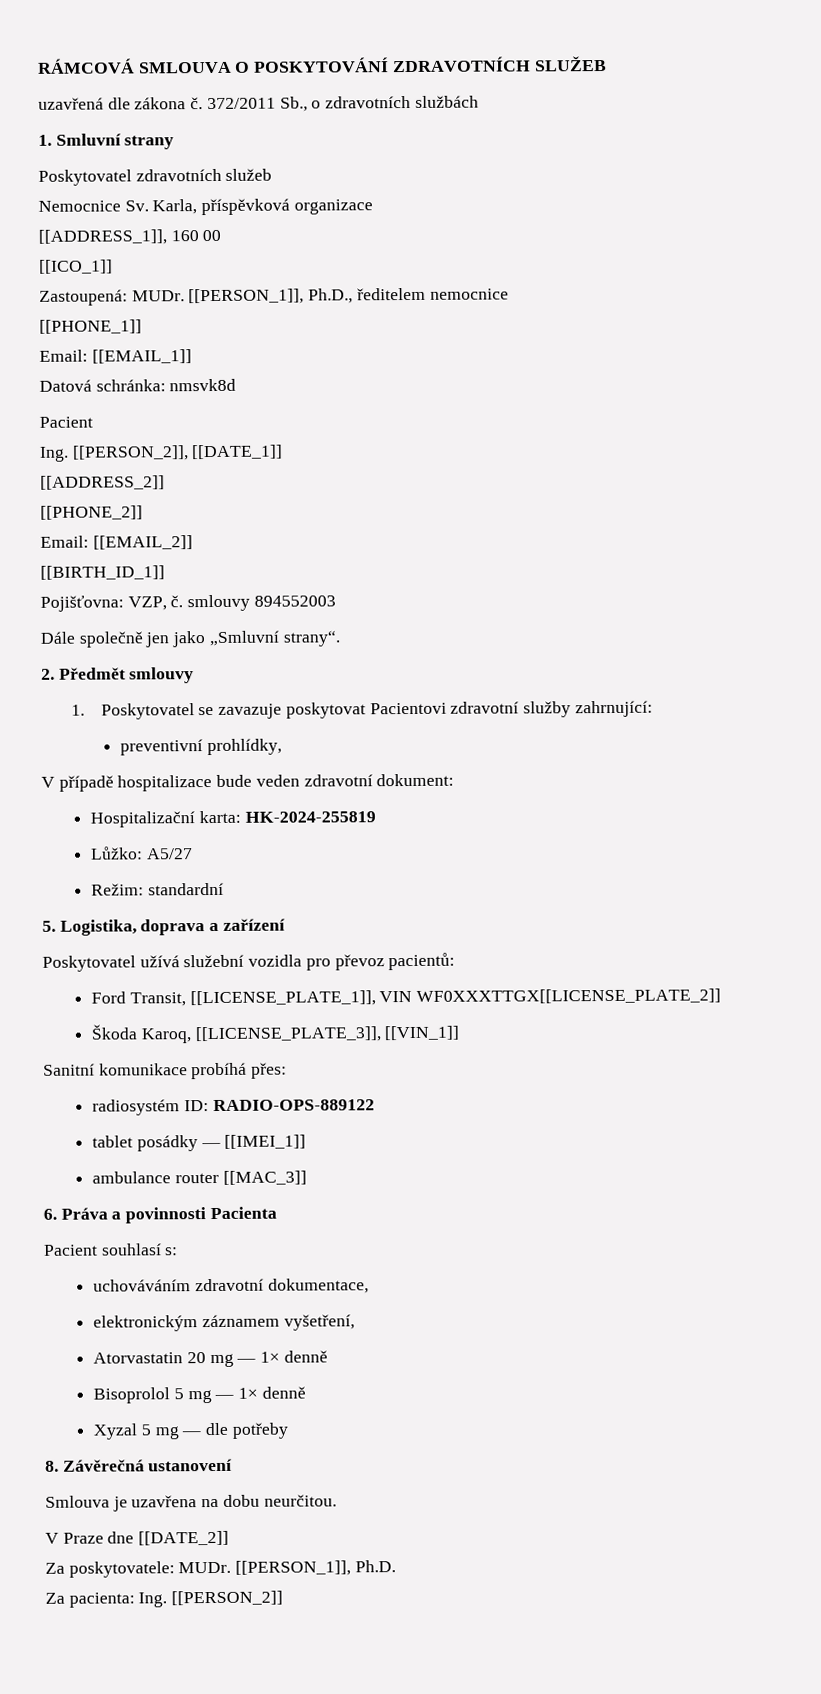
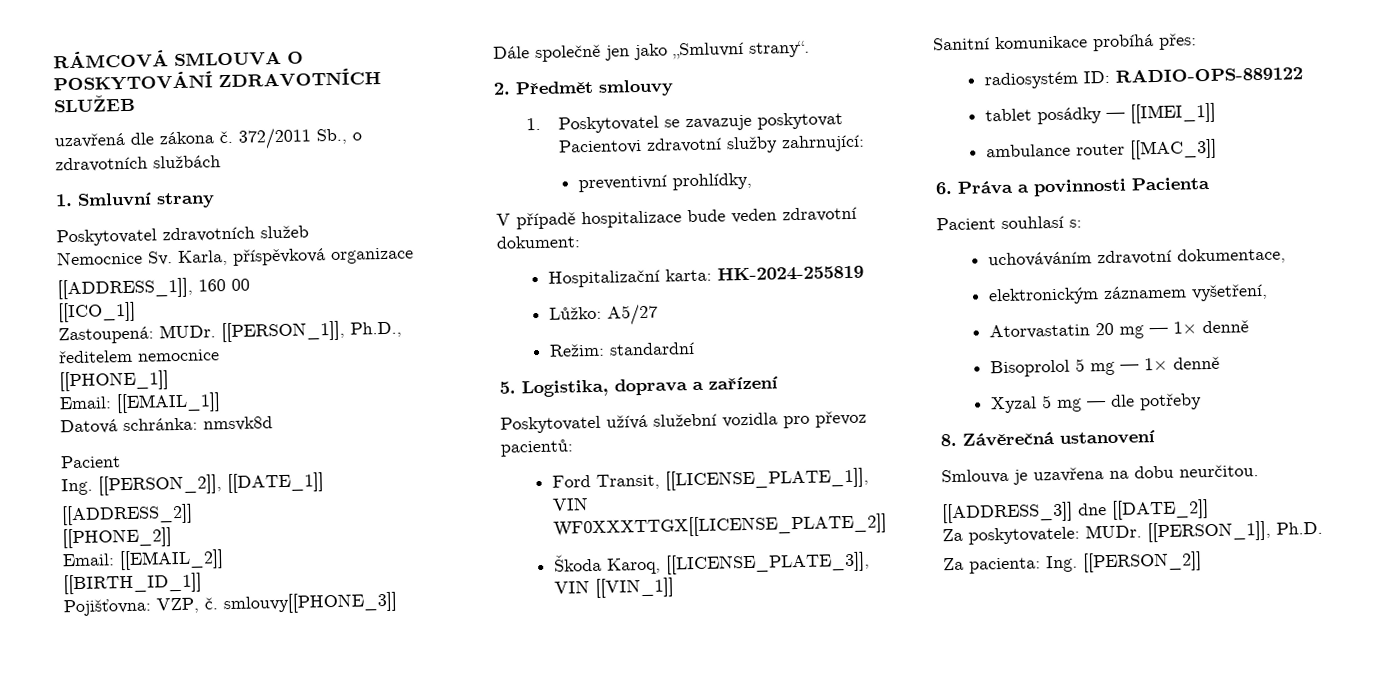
[187,594,336,612] smlouvy 894552003 -> [223,591,398,615] smlouvy[[PHONE_3]]
(381, 1034) none -> [554,580,591,594] VIN
[45,1532,104,1544] V Praze -> [942,501,1073,524] [[ADDRESS_3]]

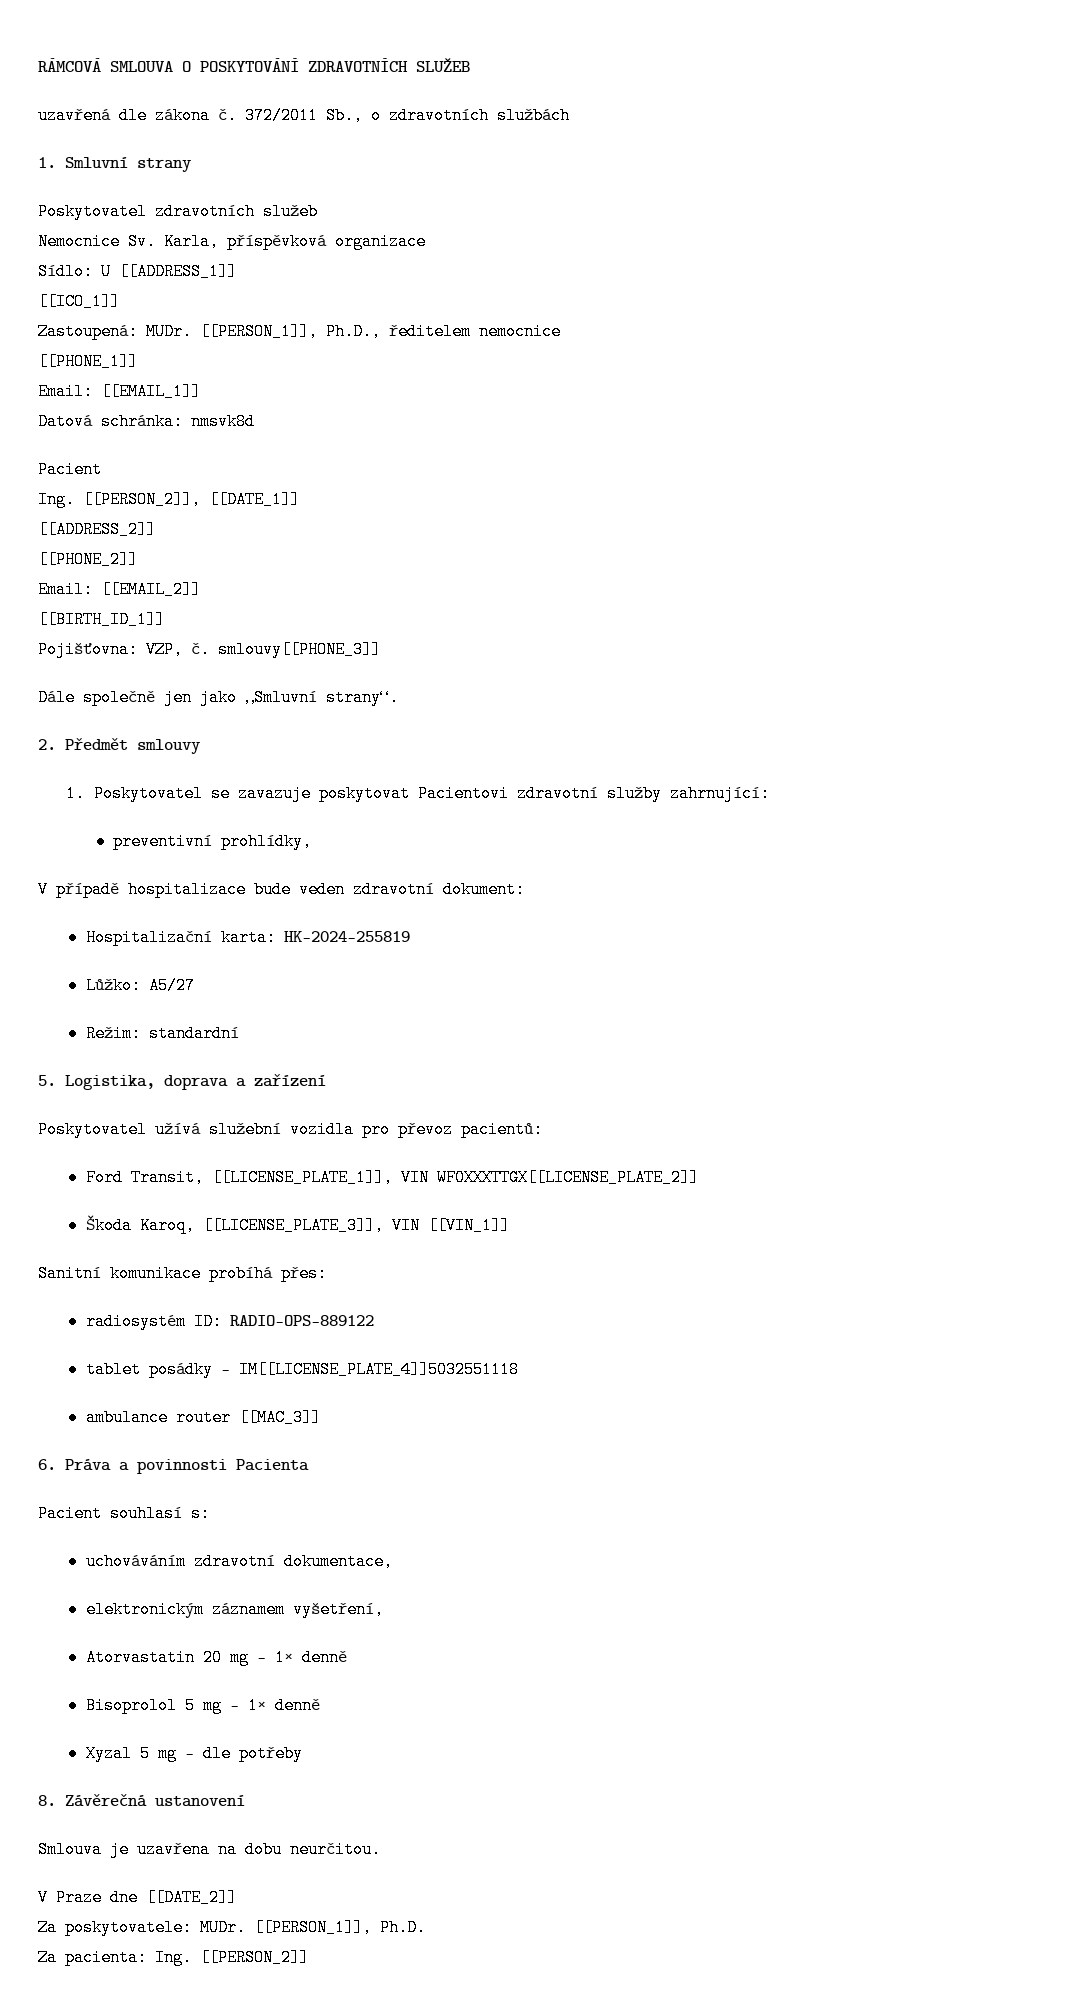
[57,277,250,300] [[ADDRESS_1]], 160 00 -> [38,263,237,280] Sídlo: U [[ADDRESS_1]]
[1130,102,1217,124] [[IMEI_1]] -> [238,1361,519,1378] IM[[LICENSE_PLATE_4]]5032551118
[942,501,1073,524] [[ADDRESS_3]] -> [38,1889,102,1906] V Praze

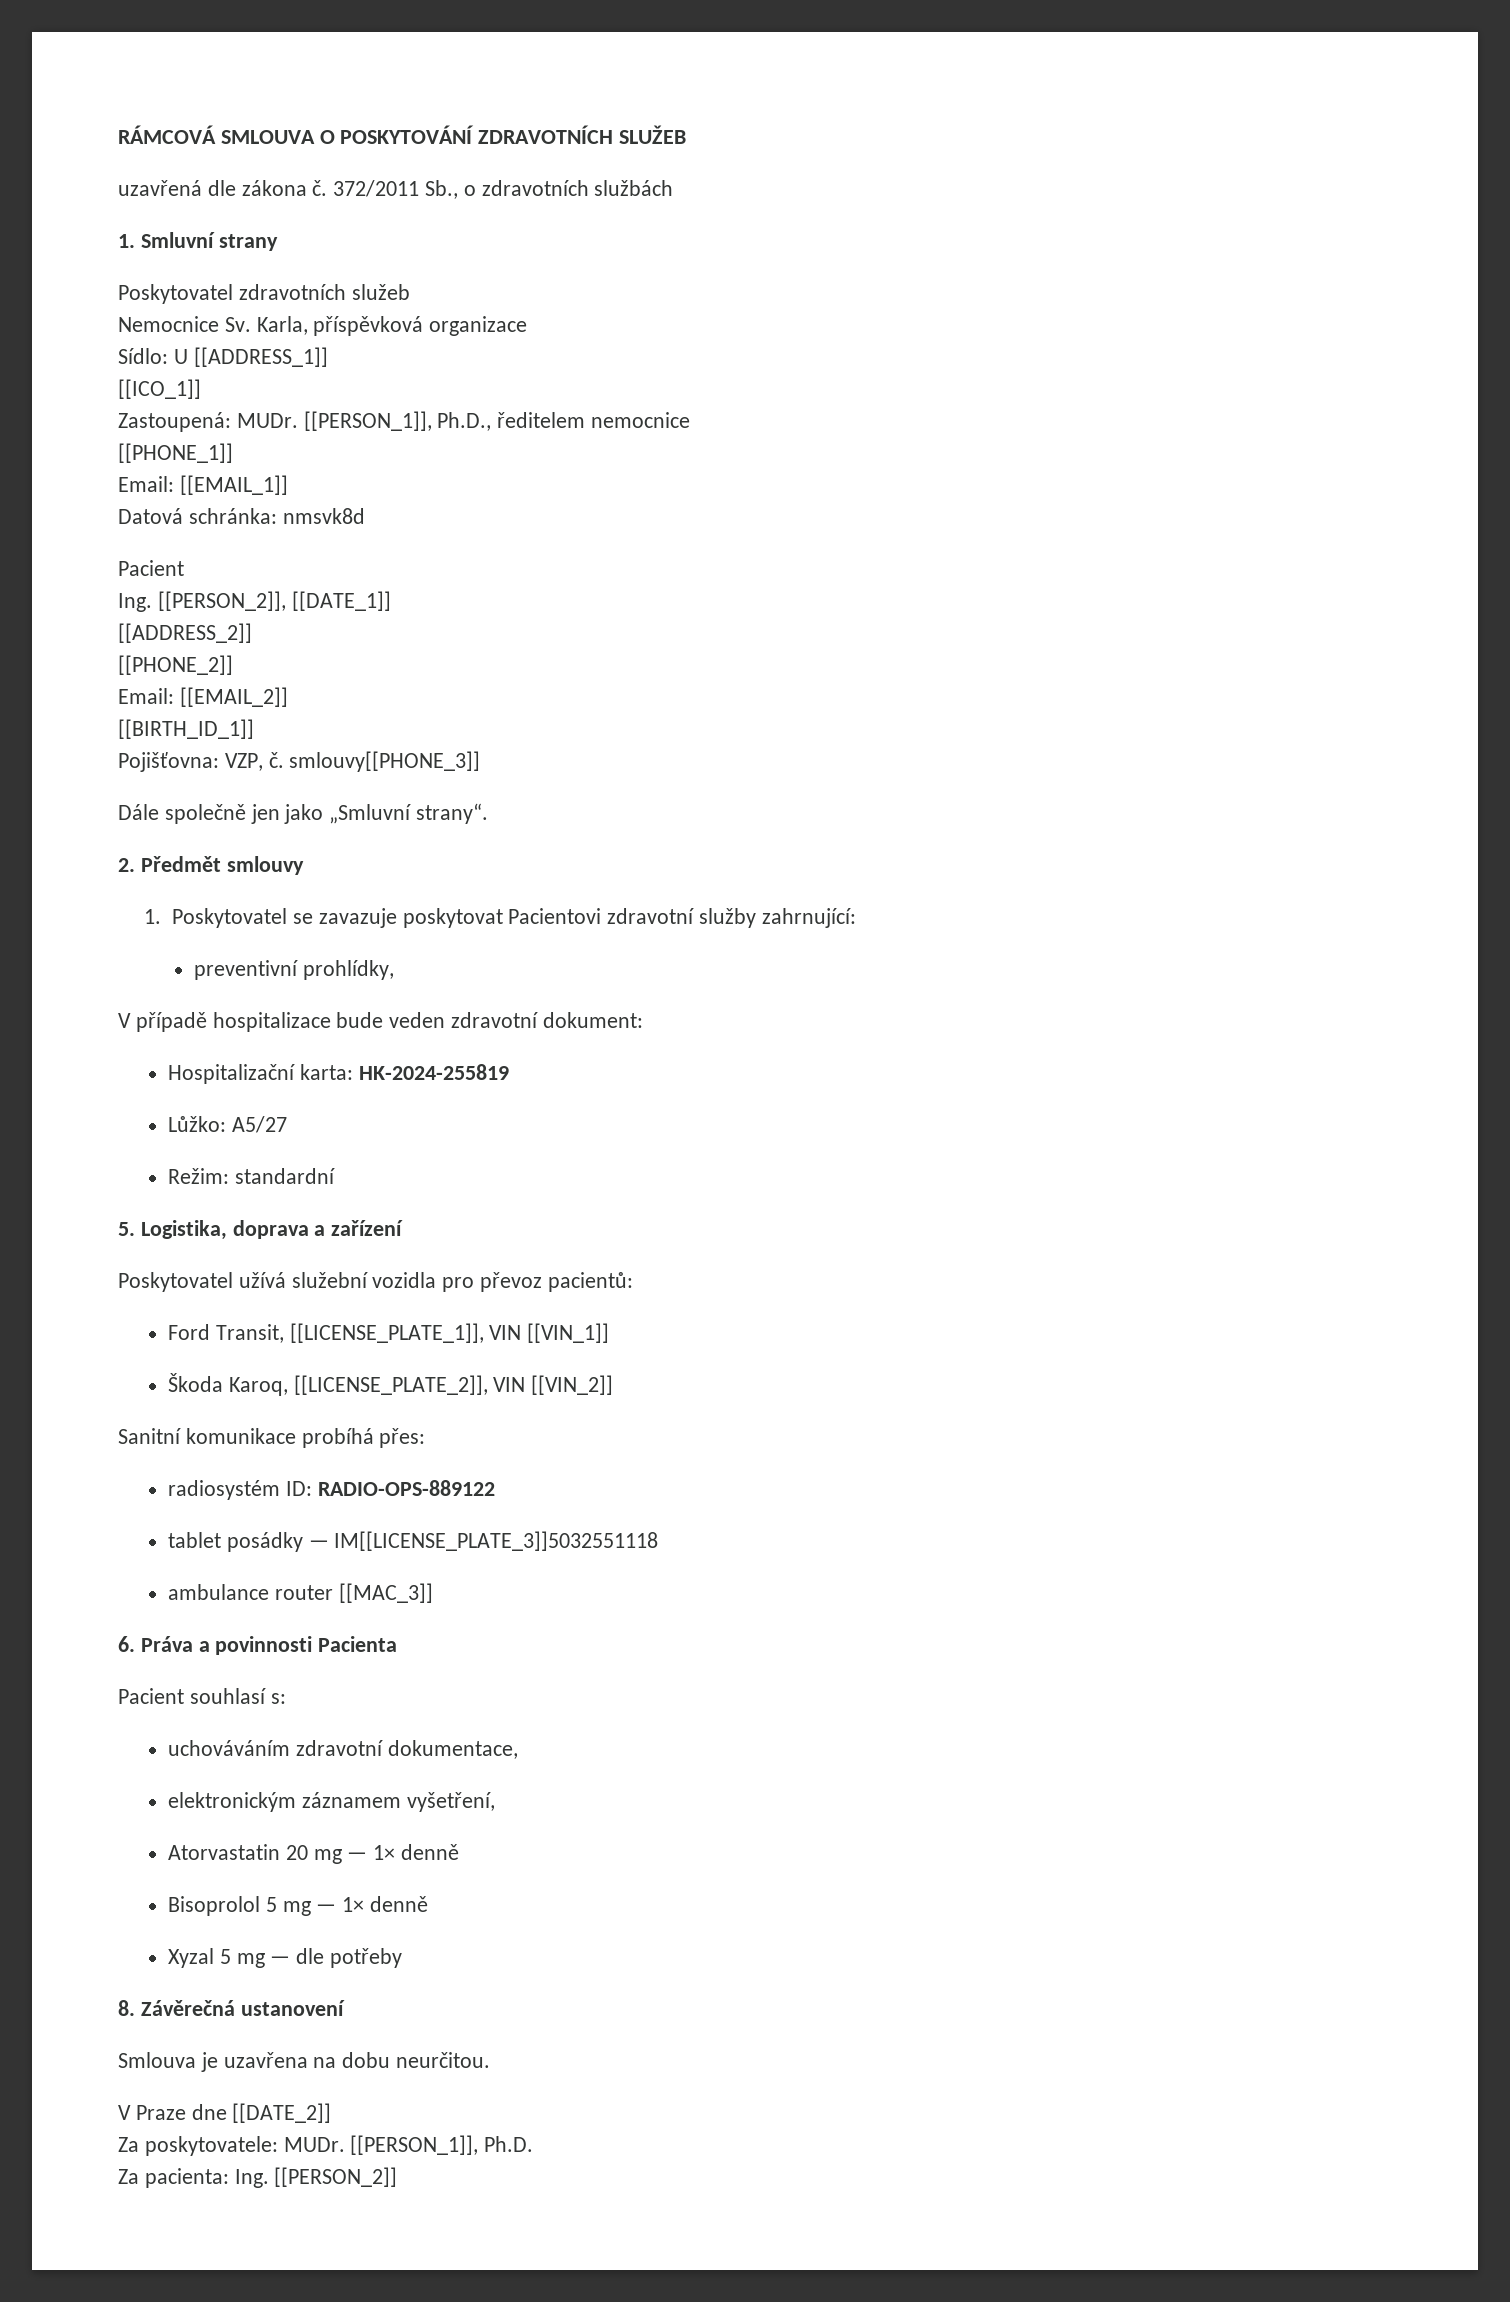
[436,1169,699,1186] WF0XXXTTGX[[LICENSE_PLATE_2]] -> [527,1323,610,1343] [[VIN_1]]
[202,1217,510,1234] [[LICENSE_PLATE_3]], VIN [[VIN_1]] -> [293,1375,614,1395] [[LICENSE_PLATE_2]], VIN [[VIN_2]]
[238,1361,519,1378] IM[[LICENSE_PLATE_4]]5032551118 -> [334,1531,659,1551] IM[[LICENSE_PLATE_3]]5032551118

